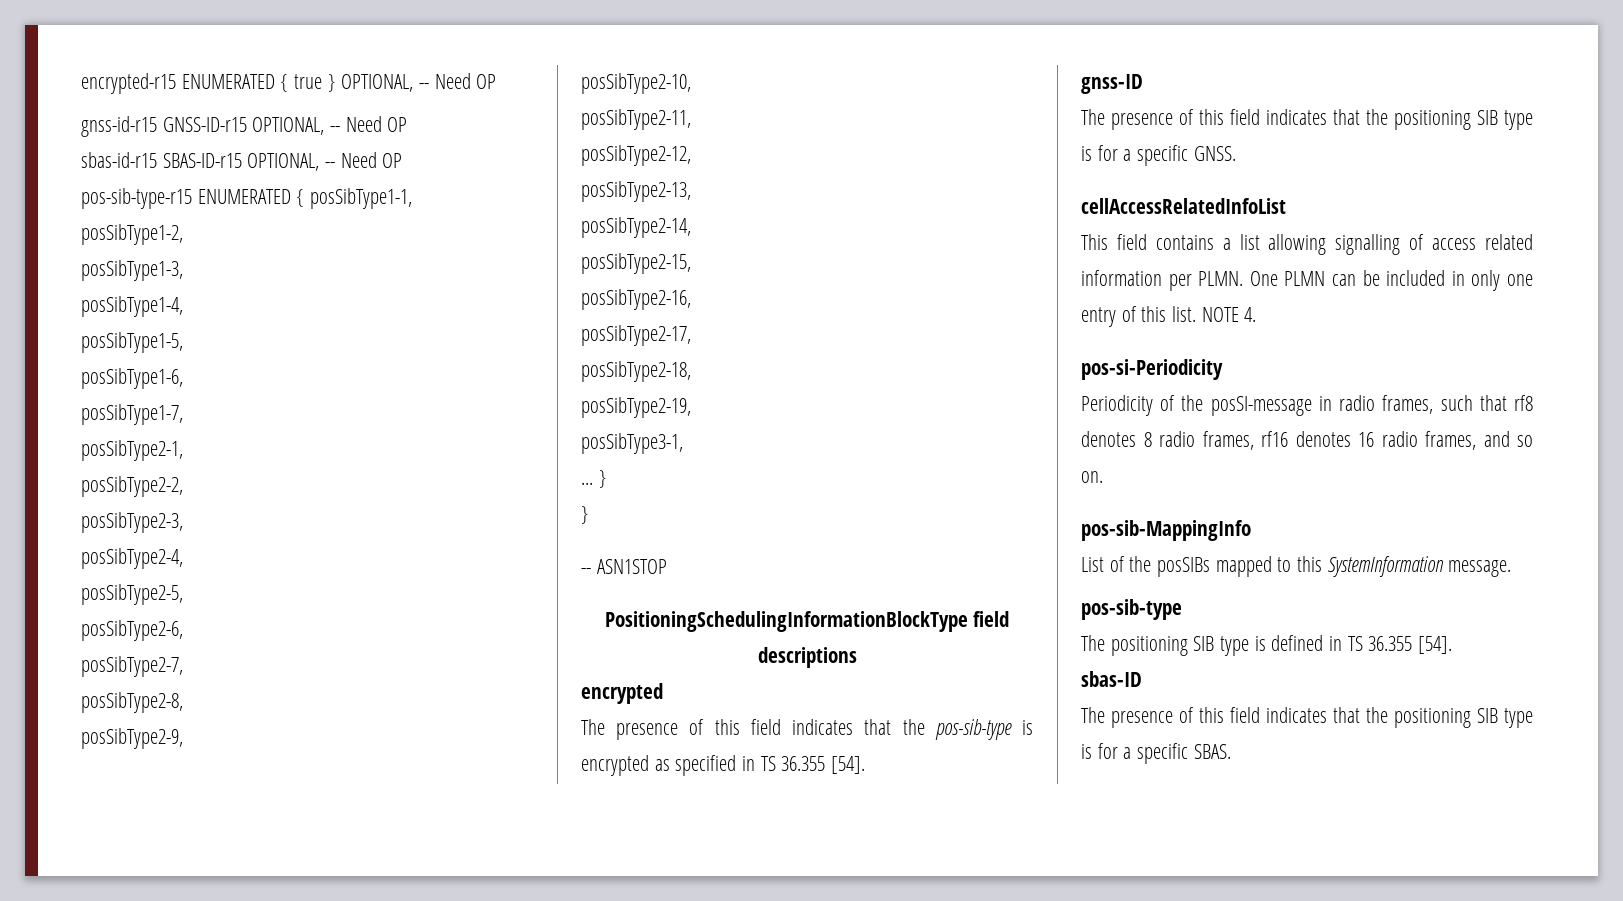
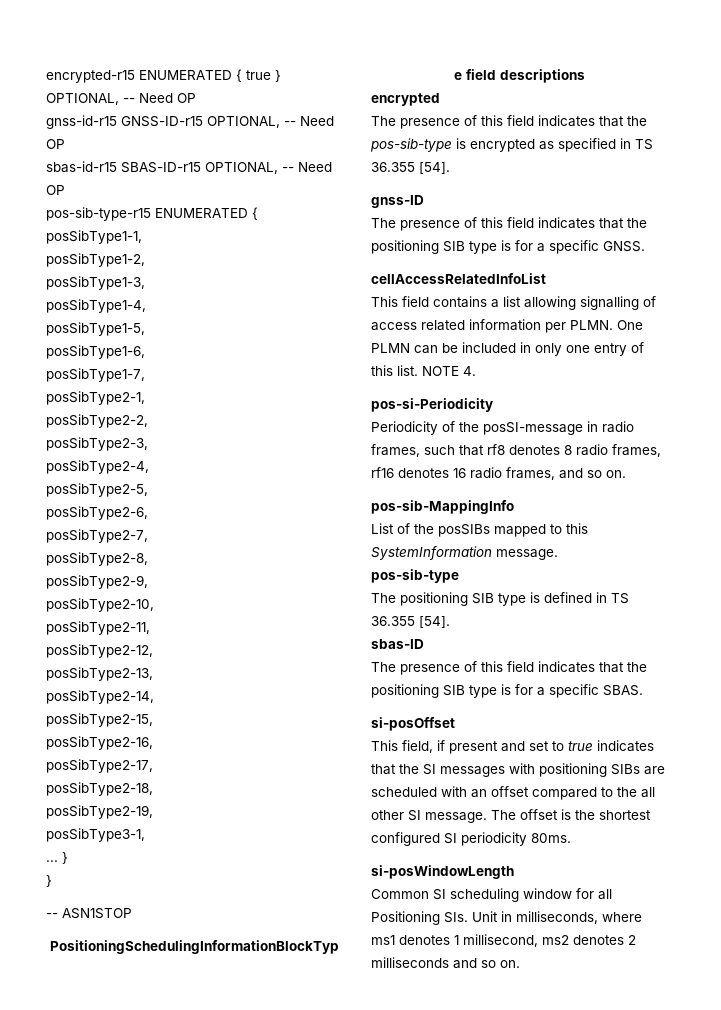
(1231, 751) none -> [371,717,455,731] [371,740,654,754] [371,763,665,777] [371,786,655,800] [371,809,651,823] [371,832,571,846] [371,865,514,879] [371,888,612,902] [371,911,642,925] [371,934,636,947] [371,957,520,969] // si-posOffset // This field, if present and set to true indicates that the SI messages with positioning SIBs are scheduled with an offset compared to the all other SI message. The offset is the shortest configured SI periodicity 80ms. // si-posWindowLength // Common SI scheduling window for all Positioning SIs. Unit in milliseconds, where ms1 denotes 1 millisecond, ms2 denotes 2 milliseconds and so on.

